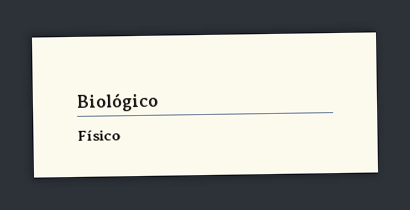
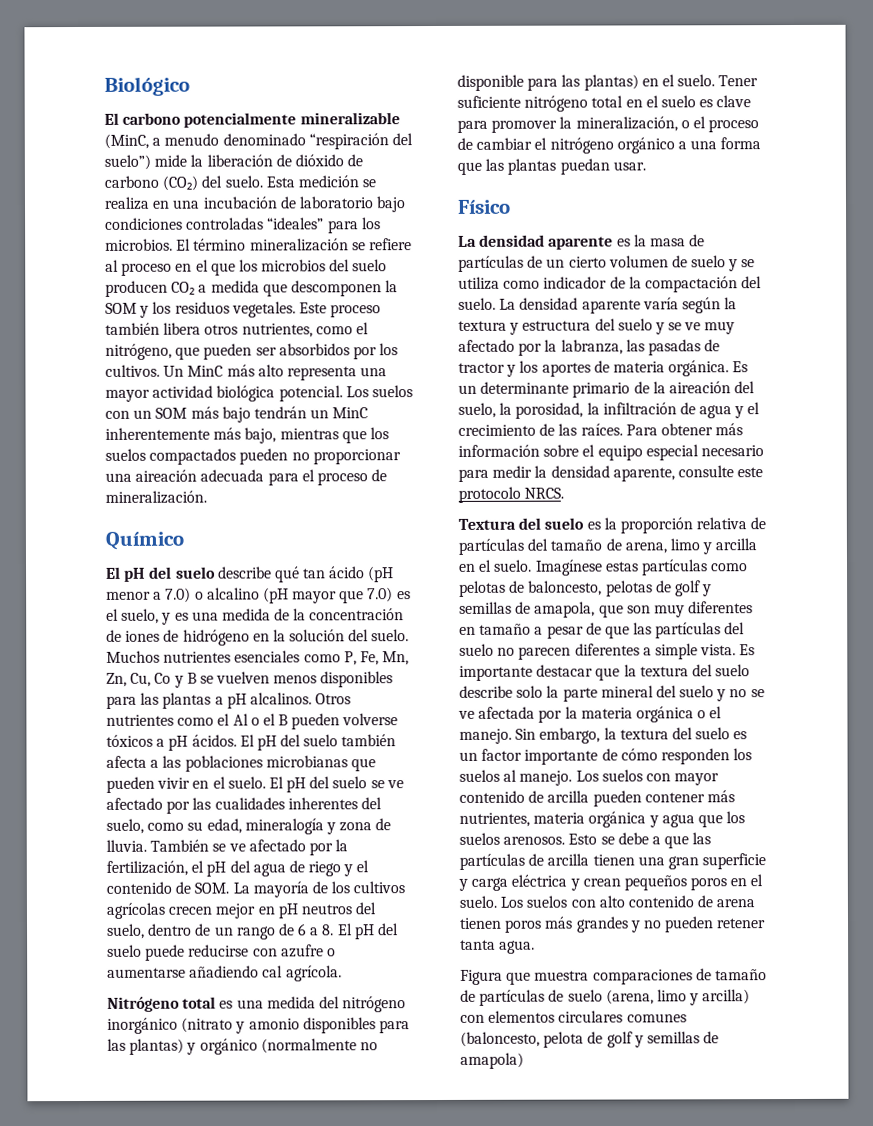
[77,129,121,141] Físico -> [104,112,400,128] [104,133,413,150] [104,154,364,170] [104,175,377,191] [104,196,407,213] [105,217,381,234] [105,238,412,252] [105,259,388,276] [105,280,399,297] [105,301,382,318] [105,322,369,338] [105,343,399,360] [105,364,388,381] [105,385,413,402] [105,406,369,423] [105,427,389,444] [105,448,401,465] [105,469,388,486] [105,490,207,504] [105,531,184,550] [106,566,395,583] [106,587,411,604] [106,608,405,625] [106,629,410,646] [106,650,410,666] [106,671,394,688] [106,692,352,709] [106,713,399,730] [106,734,397,751] [106,755,376,772] [106,776,404,793] [106,797,382,814] [106,818,392,835] [106,839,349,856] [106,860,370,877] [106,881,406,898] [106,902,377,919] [107,923,400,940] [107,944,336,961] [107,965,342,982] [107,996,407,1013] [107,1017,410,1034] [107,1038,378,1055] [457,74,759,91] [457,95,752,112] [457,116,760,133] [457,137,762,154] [457,158,646,175] [457,199,511,214] [458,234,706,250] [458,255,756,272] [458,276,763,293] [458,297,738,314] [458,318,736,335] [458,339,721,356] [458,360,749,377] [458,381,756,398] [458,402,761,419] [458,423,744,436] [458,444,764,461] [458,465,764,482] [458,486,565,503] [458,517,767,534] [458,538,758,555] [459,559,749,576] [459,580,713,597] [459,601,754,618] [459,622,746,639] [459,643,756,660] [459,664,751,681] [459,685,765,702] [458,706,723,723] [459,727,748,744] [459,748,753,765] [459,769,720,786] [459,790,735,807] [459,811,746,828] [459,832,712,849] [459,853,767,870] [458,874,764,891] [459,895,756,908] [459,916,767,933] [460,939,536,954] [460,968,767,985] [460,989,751,1006] [460,1010,687,1023] [460,1031,720,1048] [460,1052,524,1069] El carbono potencialmente mineralizable (MinC, a menudo denominado “respiración del suelo”) mide la liberación de dióxido de carbono (CO₂) del suelo. Esta medición se realiza en una incubación de laboratorio bajo condiciones controladas “ideales” para los microbios. El término mineralización se refiere al proceso en el que los microbios del suelo producen CO₂ a medida que descomponen la SOM y los residuos vegetales. Este proceso también libera otros nutrientes, como el nitrógeno, que pueden ser absorbidos por los cultivos. Un MinC más alto representa una mayor actividad biológica potencial. Los suelos con un SOM más bajo tendrán un MinC inherentemente más bajo, mientras que los suelos compactados pueden no proporcionar una aireación adecuada para el proceso de mineralización. // Químico // El pH del suelo describe qué tan ácido (pH menor a 7.0) o alcalino (pH mayor que 7.0) es el suelo, y es una medida de la concentración de iones de hidrógeno en la solución del suelo. Muchos nutrientes esenciales como P, Fe, Mn, Zn, Cu, Co y B se vuelven menos disponibles para las plantas a pH alcalinos. Otros nutrientes como el Al o el B pueden volverse tóxicos a pH ácidos. El pH del suelo también afecta a las poblaciones microbianas que pueden vivir en el suelo. El pH del suelo se ve afectado por las cualidades inherentes del suelo, como su edad, mineralogía y zona de lluvia. También se ve afectado por la fertilización, el pH del agua de riego y el contenido de SOM. La mayoría de los cultivos agrícolas crecen mejor en pH neutros del suelo, dentro de un rango de 6 a 8. El pH del suelo puede reducirse con azufre o aumentarse añadiendo cal agrícola. // Nitrógeno total es una medida del nitrógeno inorgánico (nitrato y amonio disponibles para las plantas) y orgánico (normalmente no disponible para las plantas) en el suelo. Tener suficiente nitrógeno total en el suelo es clave para promover la mineralización, o el proceso de cambiar el nitrógeno orgánico a una forma que las plantas puedan usar. // Físico // La densidad aparente es la masa de partículas de un cierto volumen de suelo y se utiliza como indicador de la compactación del suelo. La densidad aparente varía según la textura y estructura del suelo y se ve muy afectado por la labranza, las pasadas de tractor y los aportes de materia orgánica. Es un determinante primario de la aireación del suelo, la porosidad, la infiltración de agua y el crecimiento de las raíces. Para obtener más información sobre el equipo especial necesario para medir la densidad aparente, consulte este protocolo NRCS. // Textura del suelo es la proporción relativa de partículas del tamaño de arena, limo y arcilla en el suelo. Imagínese estas partículas como pelotas de baloncesto, pelotas de golf y semillas de amapola, que son muy diferentes en tamaño a pesar de que las partículas del suelo no parecen diferentes a simple vista. Es importante destacar que la textura del suelo describe solo la parte mineral del suelo y no se ve afectada por la materia orgánica o el manejo. Sin embargo, la textura del suelo es un factor importante de cómo responden los suelos al manejo. Los suelos con mayor contenido de arcilla pueden contener más nutrientes, materia orgánica y agua que los suelos arenosos. Esto se debe a que las partículas de arcilla tienen una gran superficie y carga eléctrica y crean pequeños poros en el suelo. Los suelos con alto contenido de arena tienen poros más grandes y no pueden retener tanta agua. // Figura que muestra comparaciones de tamaño de partículas de suelo (arena, limo y arcilla) con elementos circulares comunes (baloncesto, pelota de golf y semillas de amapola)

